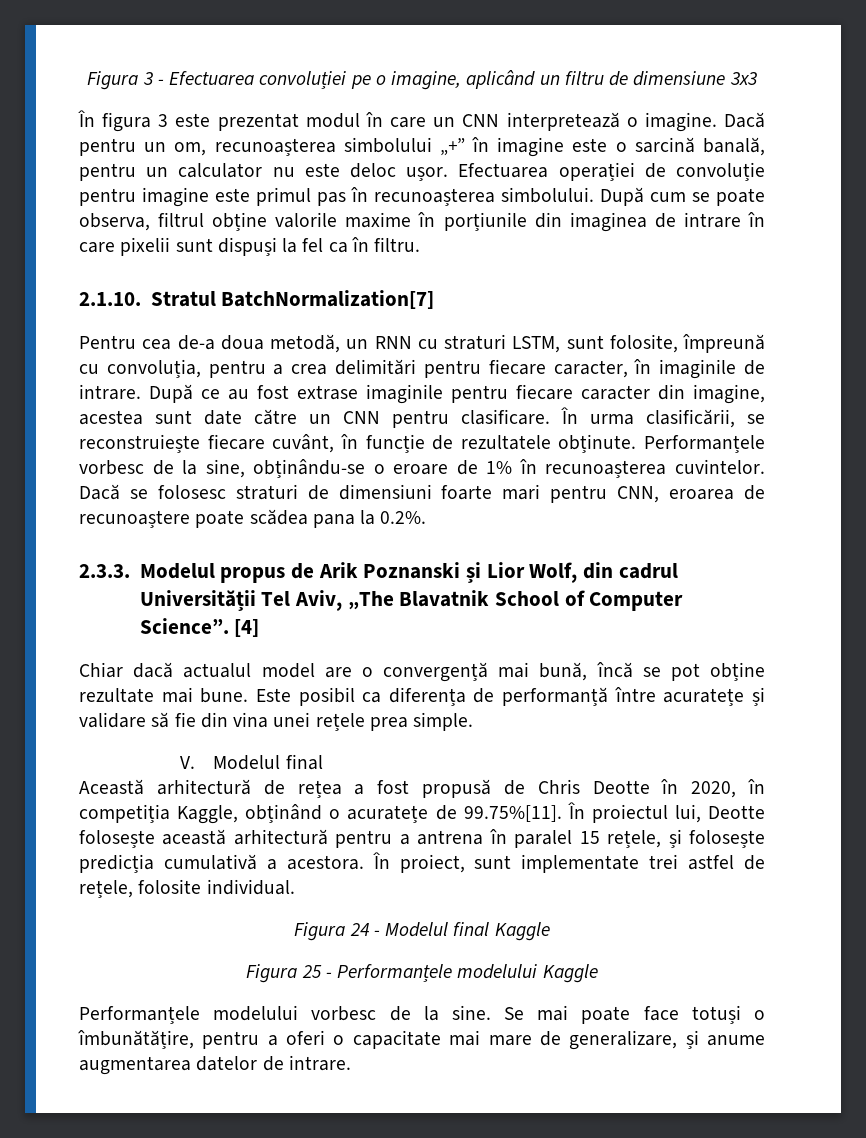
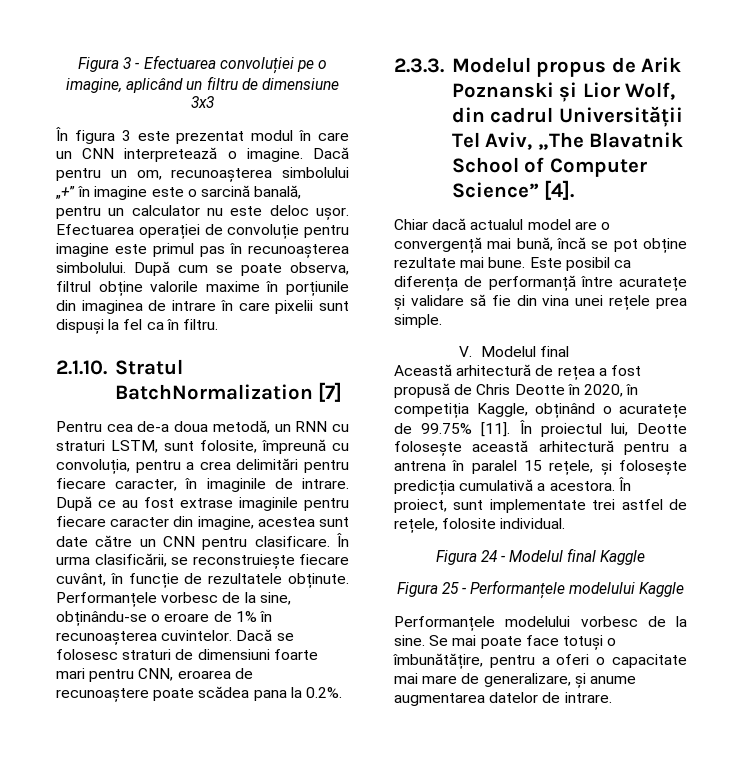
[221,290,435,309] BatchNormalization[7] -> [114,382,343,402] BatchNormalization [7]
[139,618,260,637] Science”. [4] -> [451,180,575,200] Science” [4].
[463,805,562,822] 99.75%[11]. -> [421,422,511,437] 99.75% [11].

